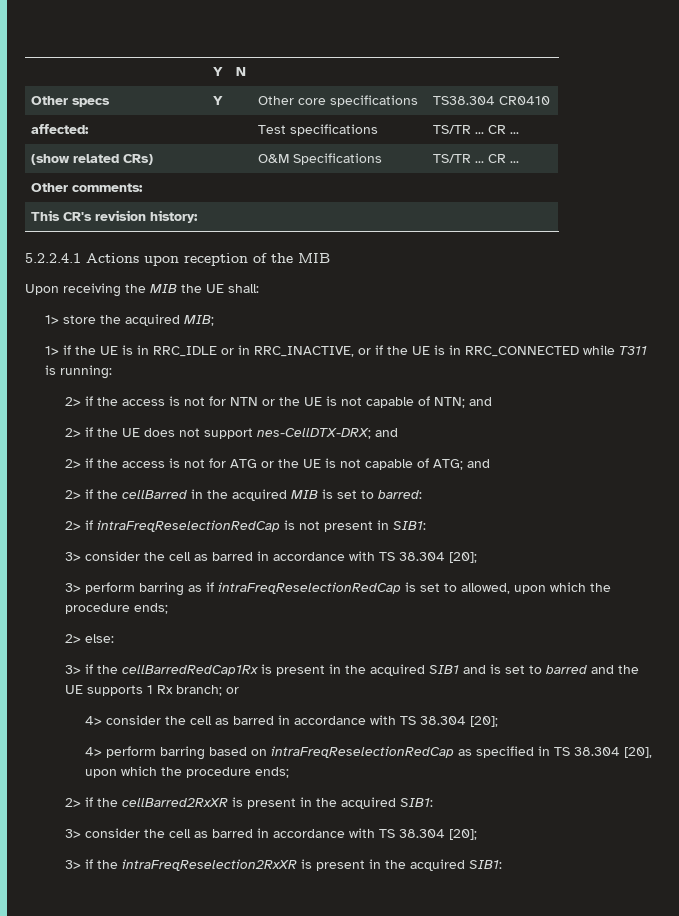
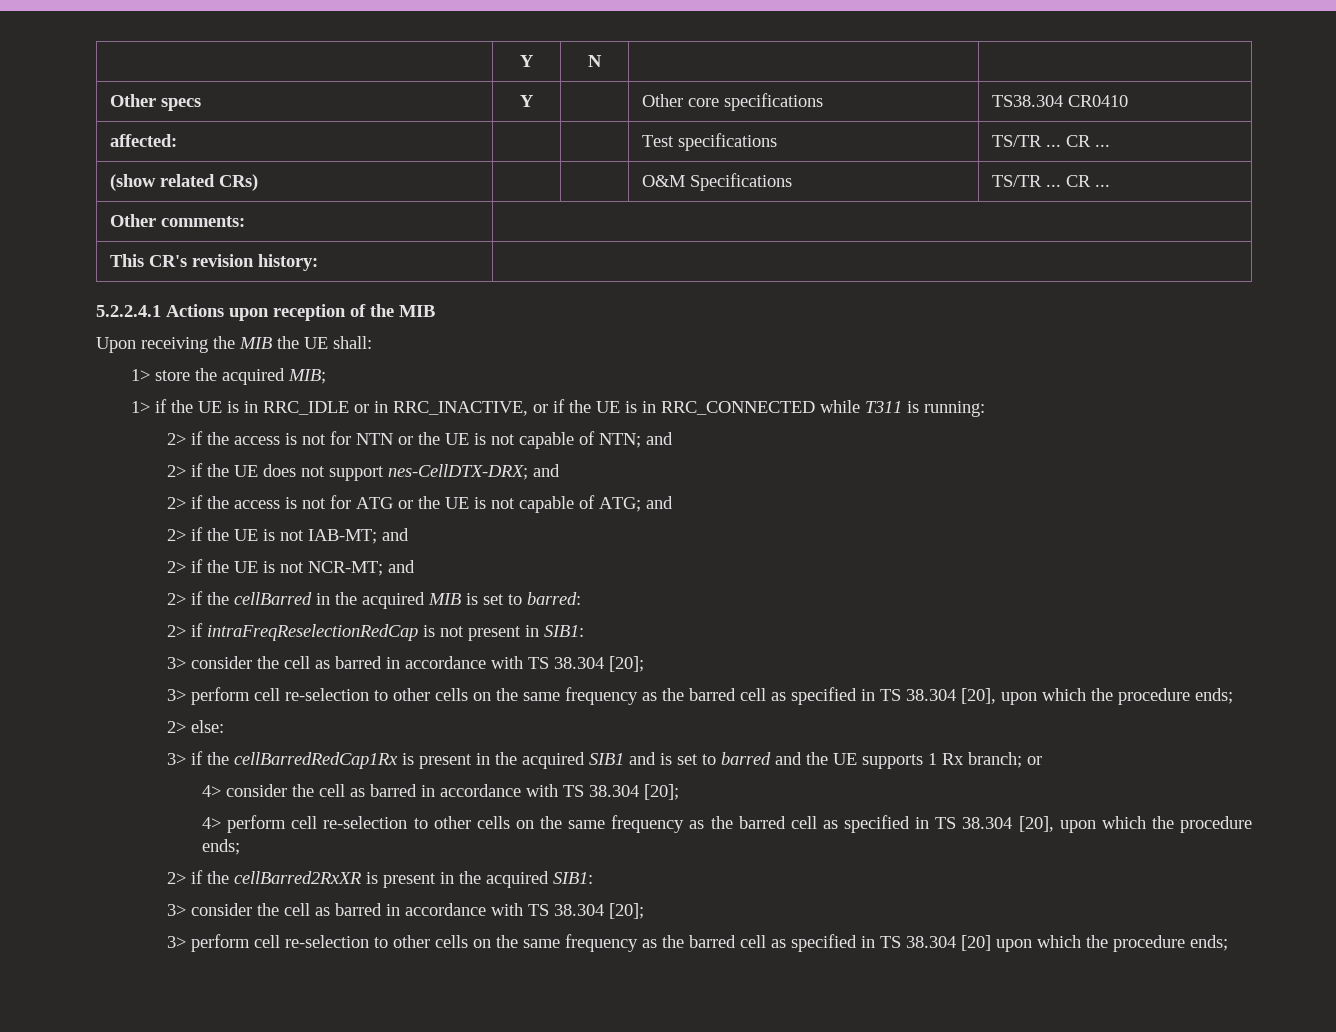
(490, 463) none -> [166,527,409,544] [166,559,415,576] // 2> if the UE is not IAB-MT; and // 2> if the UE is not NCR-MT; and
[138,582,510,596] barring as if intraFreqReselectionRedCap is set to allowed, -> [253,687,996,705] cell re-selection to other cells on the same frequency as the barred cell as specified in TS 38.304 [20],
[159,746,454,760] barring based on intraFreqReselectionRedCap -> [291,815,817,833] cell re-selection to other cells on the same frequency as the barred cell
[84,859,502,871] if the intraFreqReselection2RxXR is present in the acquired SIB1: -> [190,934,1228,952] perform cell re-selection to other cells on the same frequency as the barred cell as specified in TS 38.304 [20] upon which the procedure ends;

